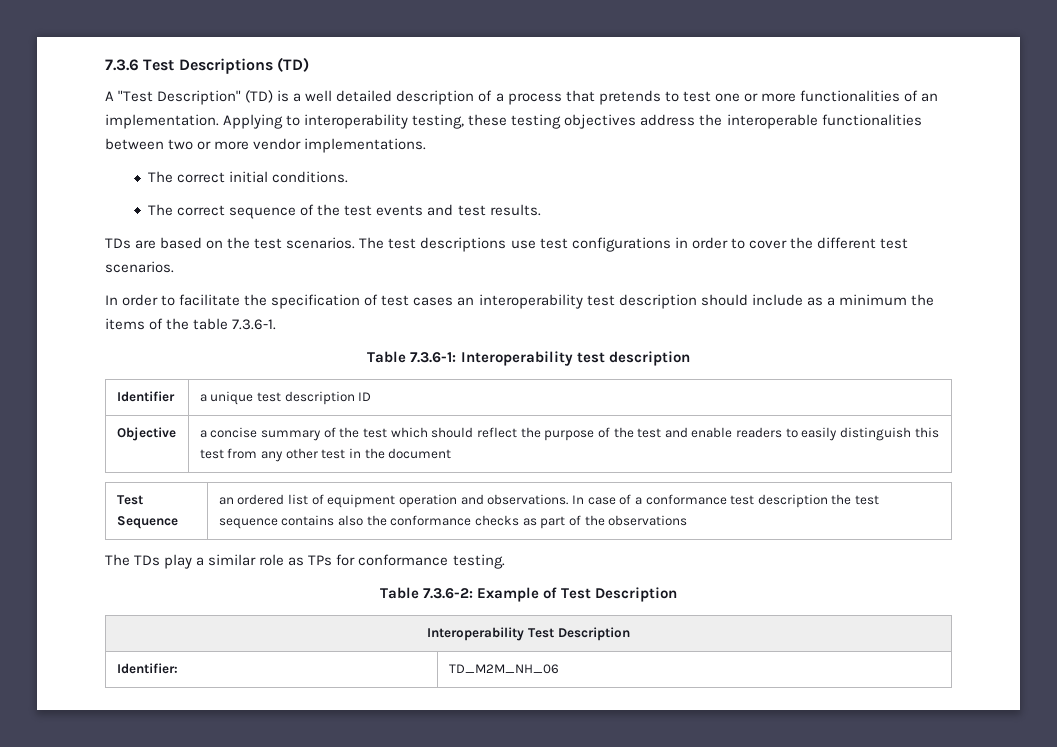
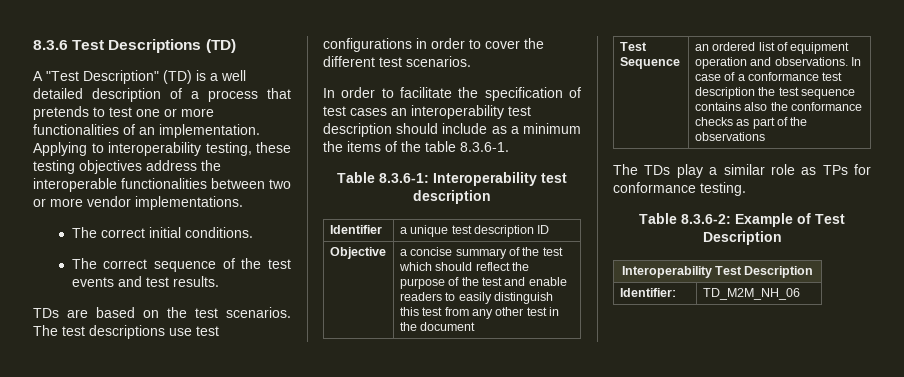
[105,59,139,71] 7.3.6 -> [33,40,68,50] 8.3.6
[232,319,277,330] [367,351,457,363] 7.3.6-1. // Table 7.3.6-1: -> [460,142,509,152] [337,172,429,183] 8.3.6-1. // Table 8.3.6-1:
[422,588,473,599] 7.3.6-2: -> [681,214,731,224] 8.3.6-2:

